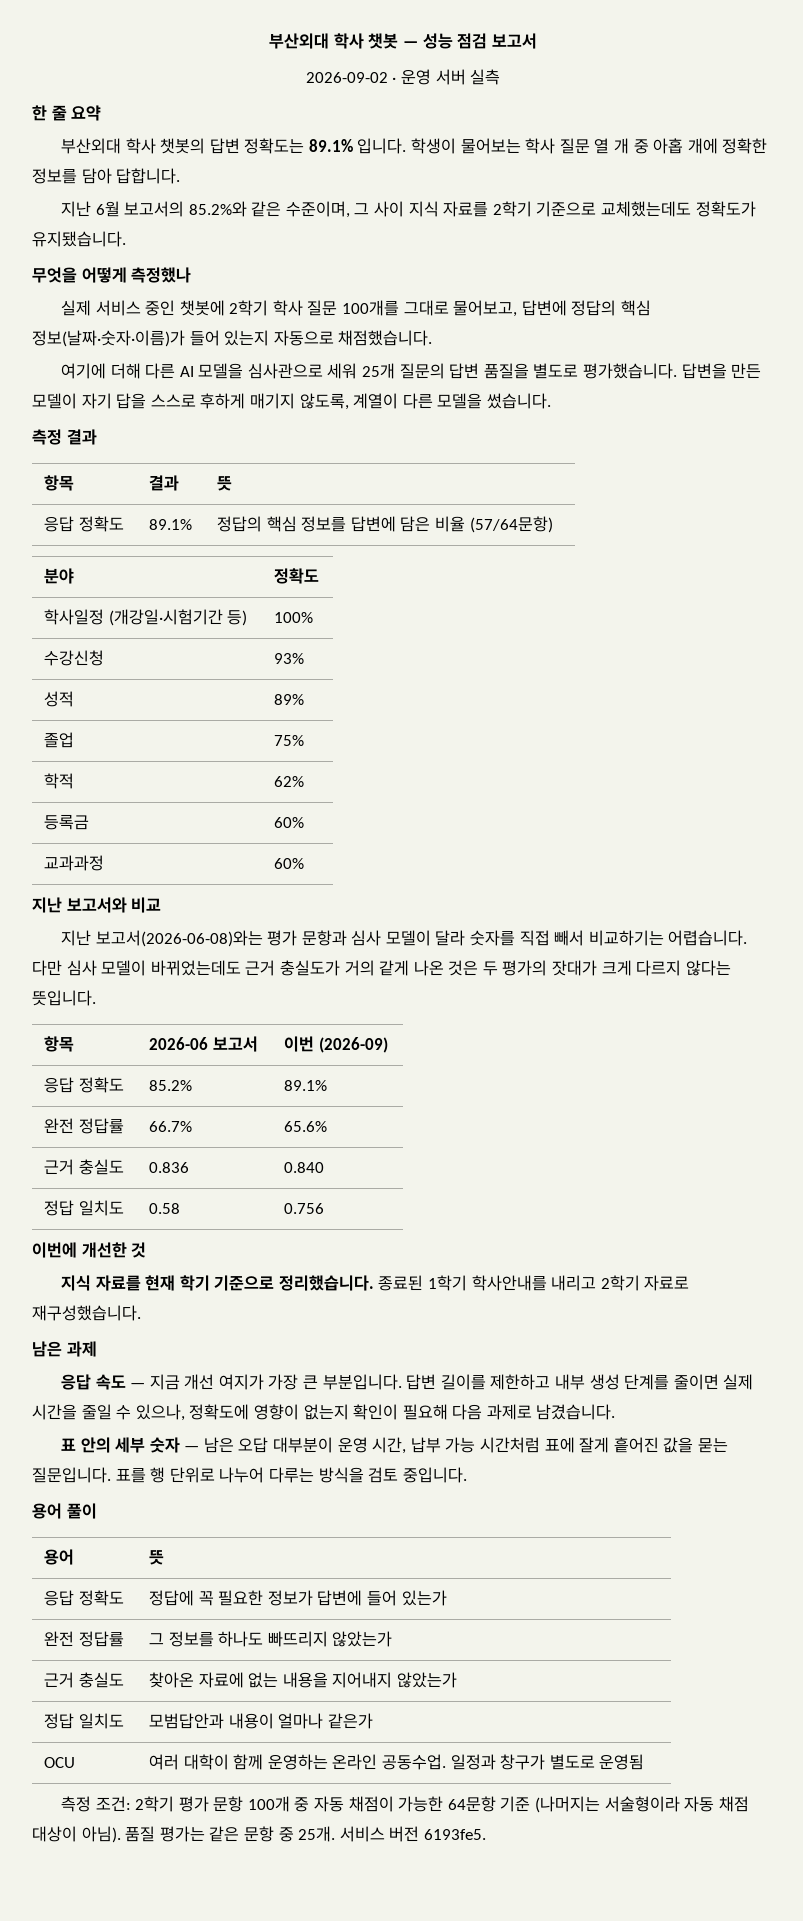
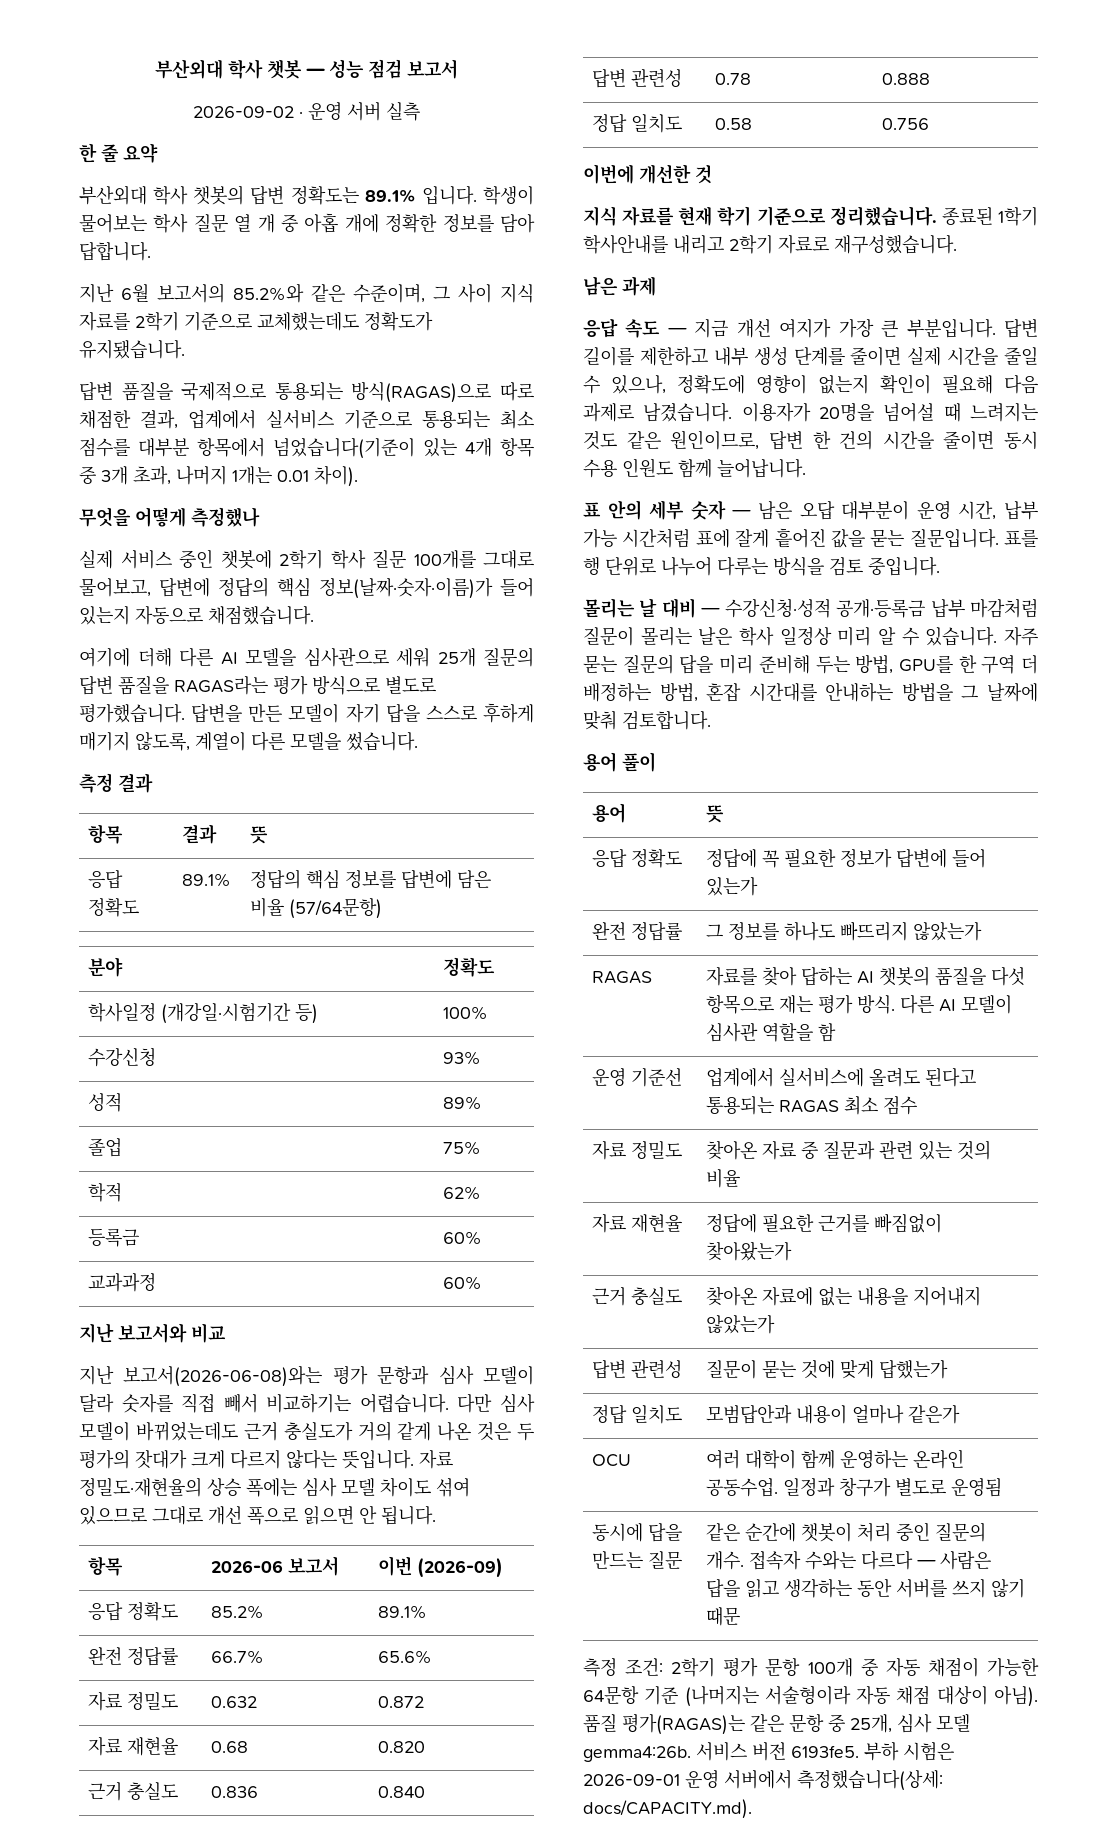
(126, 239) none -> [79,381,534,403] [79,410,534,429] [79,437,534,459] [79,465,358,487] // 답변 품질을 국제적으로 통용되는 방식(RAGAS)으로 따로 채점한 결과, 업계에서 실서비스 기준으로 통용되는 최소 점수를 대부분 항목에서 넘었습니다(기준이 있는 4개 항목 중 3개 초과, 나머지 1개는 0.01 차이).
(529, 371) none -> [174,675,380,695] RAGAS라는 평가 방식으로
(96, 998) none -> [419,1449,453,1469] [79,1477,470,1497] [79,1505,436,1525] 자료 정밀도·재현율의 상승 폭에는 심사 모델 차이도 섞여 있으므로 그대로 개선 폭으로 읽으면 안 됩니다.
(328, 1126) none -> [88,1691,179,1711] [211,1696,258,1708] [378,1696,425,1708] [88,1736,179,1756] [211,1741,249,1753] [378,1741,426,1753] // 자료 정밀도 | 0.632 | 0.872 // 자료 재현율 | 0.68 | 0.820
(325, 1167) none -> [592,68,683,88] [715,73,752,85] [882,73,931,85] // 답변 관련성 | 0.78 | 0.888
(616, 1412) none -> [741,402,1038,422] [583,430,1038,450] [583,458,806,478] 이용자가 20명을 넘어설 때 느려지는 것도 같은 원인이므로, 답변 한 건의 시간을 줄이면 동시 수용 인원도 함께 늘어납니다.
(467, 1475) none -> [583,598,1038,618] [583,626,1038,646] [583,654,1038,674] [583,682,1038,702] [583,710,711,730] // 몰리는 날 대비 — 수강신청·성적 공개·등록금 납부 마감처럼 질문이 몰리는 날은 학사 일정상 미리 알 수 있습니다. 자주 묻는 질문의 답을 미리 준비해 두는 방법, GPU를 한 구역 더 배정하는 방법, 혼잡 시간대를 안내하는 방법을 그 날짜에 맞춰 검토합니다.
(393, 1639) none -> [592,971,653,984] [706,966,1026,986] [706,994,1013,1014] [706,1023,837,1042] [592,1068,683,1087] [706,1067,977,1087] [706,1096,918,1115] [592,1140,683,1160] [706,1140,992,1160] [706,1169,741,1188] [592,1213,683,1233] [706,1213,943,1233] [706,1241,793,1261] // RAGAS | 자료를 찾아 답하는 AI 챗봇의 품질을 다섯 항목으로 재는 평가 방식. 다른 AI 모델이 심사관 역할을 함 // 운영 기준선 | 업계에서 실서비스에 올려도 된다고 통용되는 RAGAS 최소 점수 // 자료 정밀도 | 찾아온 자료 중 질문과 관련 있는 것의 비율 // 자료 재현율 | 정답에 필요한 근거를 빠짐없이 찾아왔는가
(457, 1680) none -> [592,1359,683,1379] [706,1359,949,1379] // 답변 관련성 | 질문이 묻는 것에 맞게 답했는가
(645, 1762) none -> [592,1522,683,1542] [592,1551,683,1569] [706,1522,987,1542] [706,1550,992,1570] [706,1578,1026,1598] [706,1607,741,1626] // 동시에 답을 만드는 질문 | 같은 순간에 챗봇이 처리 중인 질문의 개수. 접속자 수와는 다르다 — 사람은 답을 읽고 생각하는 동안 서버를 쓰지 않기 때문
[159,1826,205,1842] 평가는 -> [622,1713,745,1735] 평가(RAGAS)는
[298,1826,486,1842] 25개. 서비스 버전 6193fe5. -> [850,1714,970,1733] [583,1742,954,1762] [583,1769,943,1791] [583,1799,752,1819] 25개, 심사 모델 gemma4:26b. 서비스 버전 6193fe5. 부하 시험은 2026-09-01 운영 서버에서 측정했습니다(상세: docs/CAPACITY.md).

